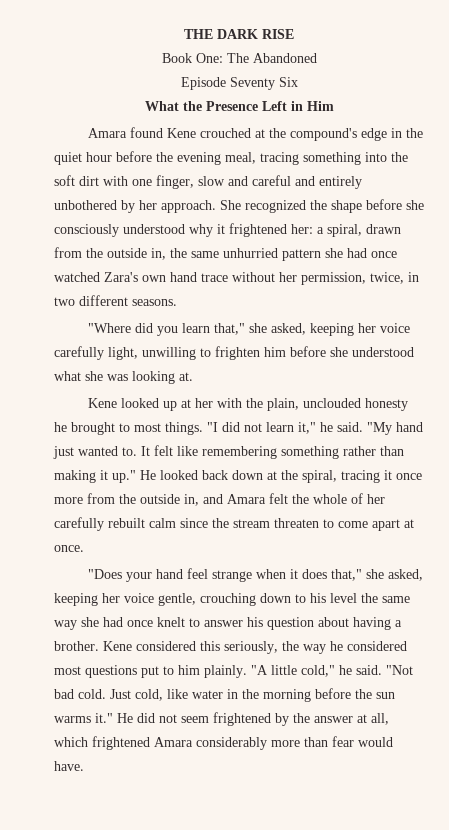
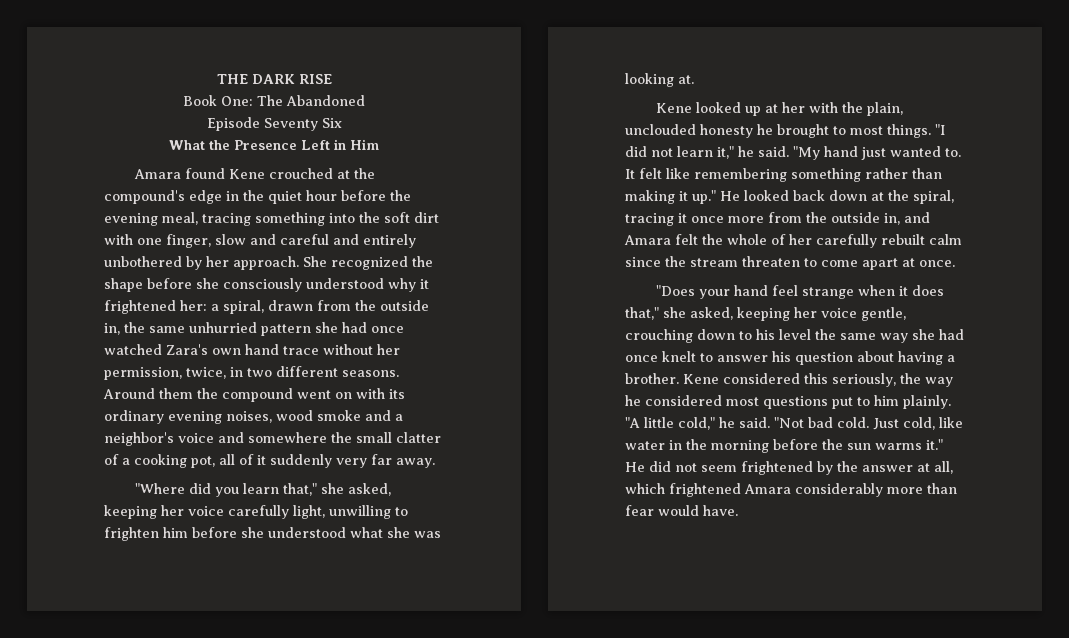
(177, 302) none -> [103,388,405,402] [104,410,403,424] [104,432,441,446] [104,454,435,468] Around them the compound went on with its ordinary evening noises, wood smoke and a neighbor's voice and somewhere the small clatter of a cooking pot, all of it suddenly very far away.

